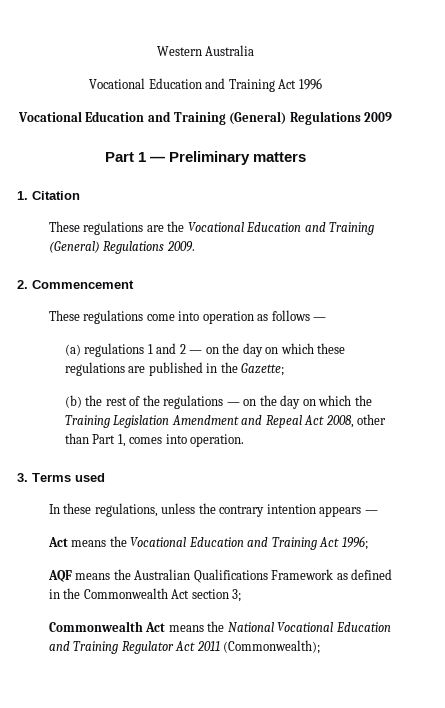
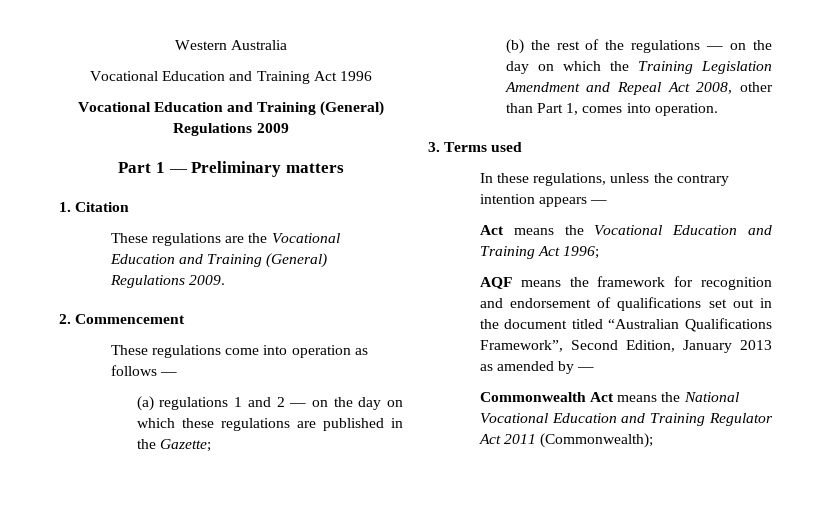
[134,569,393,583] [48,588,242,602] Australian Qualifications Framework as defined in the Commonwealth Act section 3; -> [597,276,772,290] [479,297,772,311] [479,318,772,332] [479,340,772,353] [479,361,595,374] framework for recognition and endorsement of qualifications set out in the document titled “Australian Qualifications Framework”, Second Edition, January 2013 as amended by —

